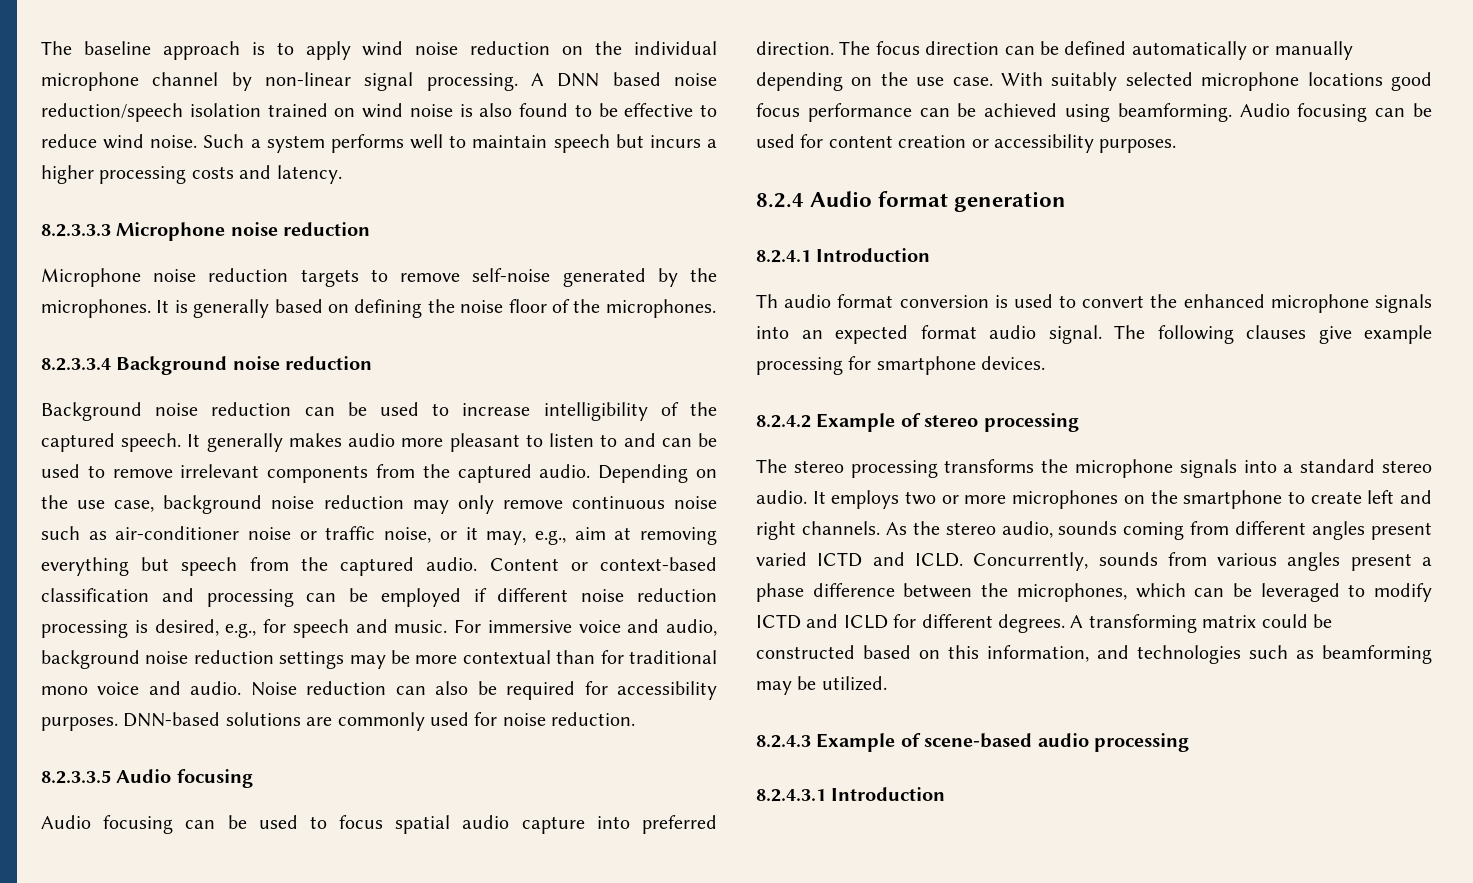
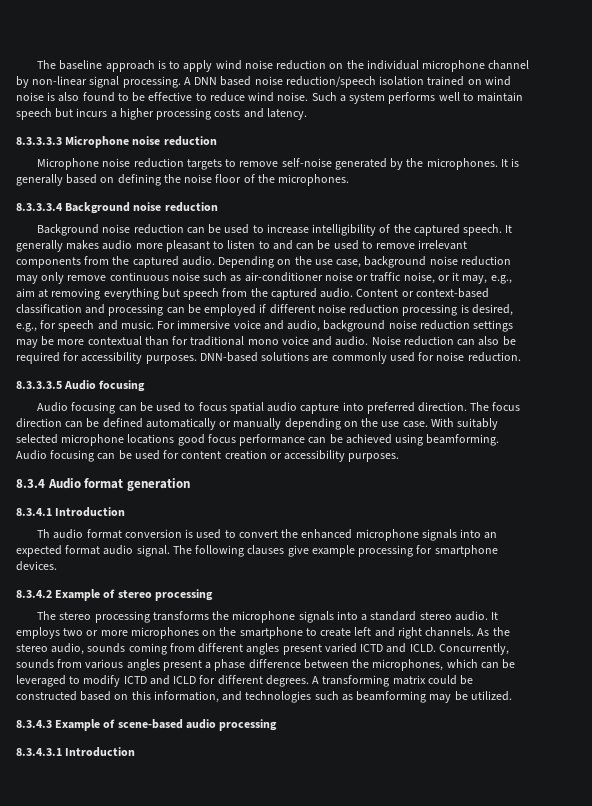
[41,224,111,237] 8.2.3.3.3 -> [16,137,62,145] 8.3.3.3.3
[41,358,111,371] 8.2.3.3.4 -> [16,203,63,211] 8.3.3.3.4
[41,770,111,784] 8.2.3.3.5 -> [16,381,62,389] 8.3.3.3.5
[756,193,804,208] 8.2.4 -> [16,479,45,488] 8.3.4
[756,250,811,263] 8.2.4.1 -> [16,508,52,516] 8.3.4.1
[756,415,811,428] 8.2.4.2 -> [16,590,52,598] 8.3.4.2
[756,735,811,748] 8.2.4.3 -> [16,720,52,728] 8.3.4.3
[756,789,826,802] 8.2.4.3.1 -> [16,748,62,756] 8.3.4.3.1

